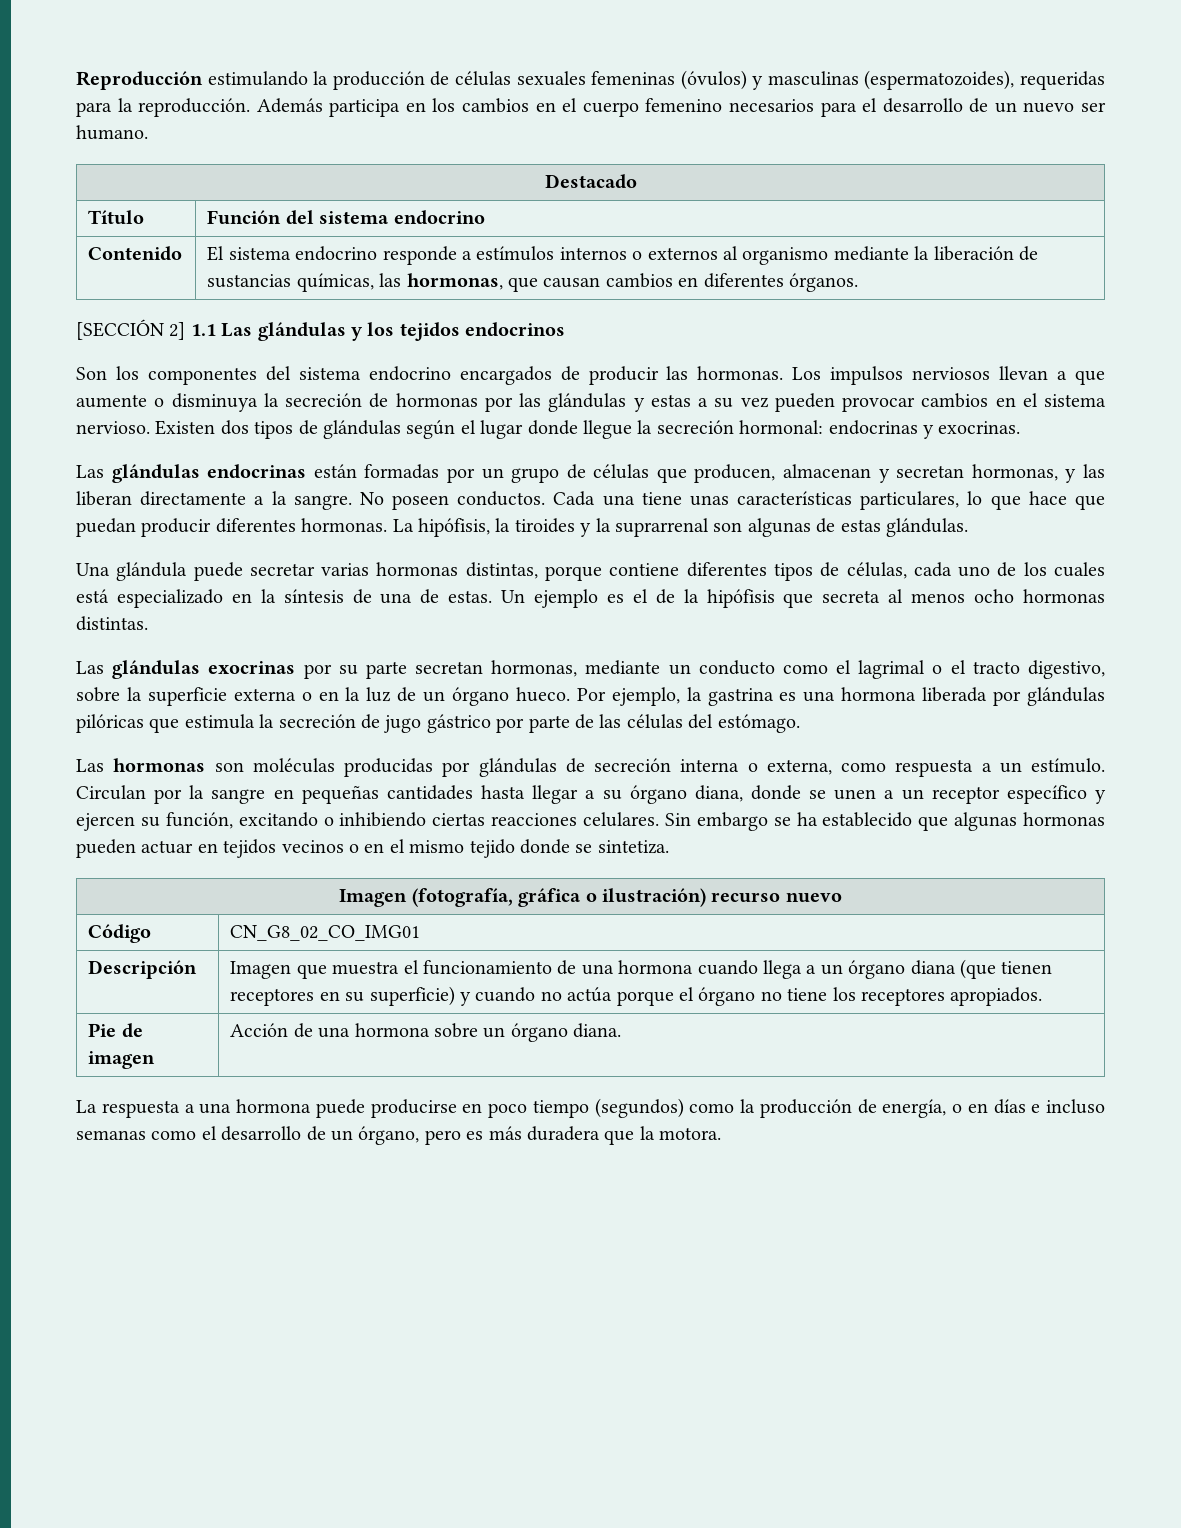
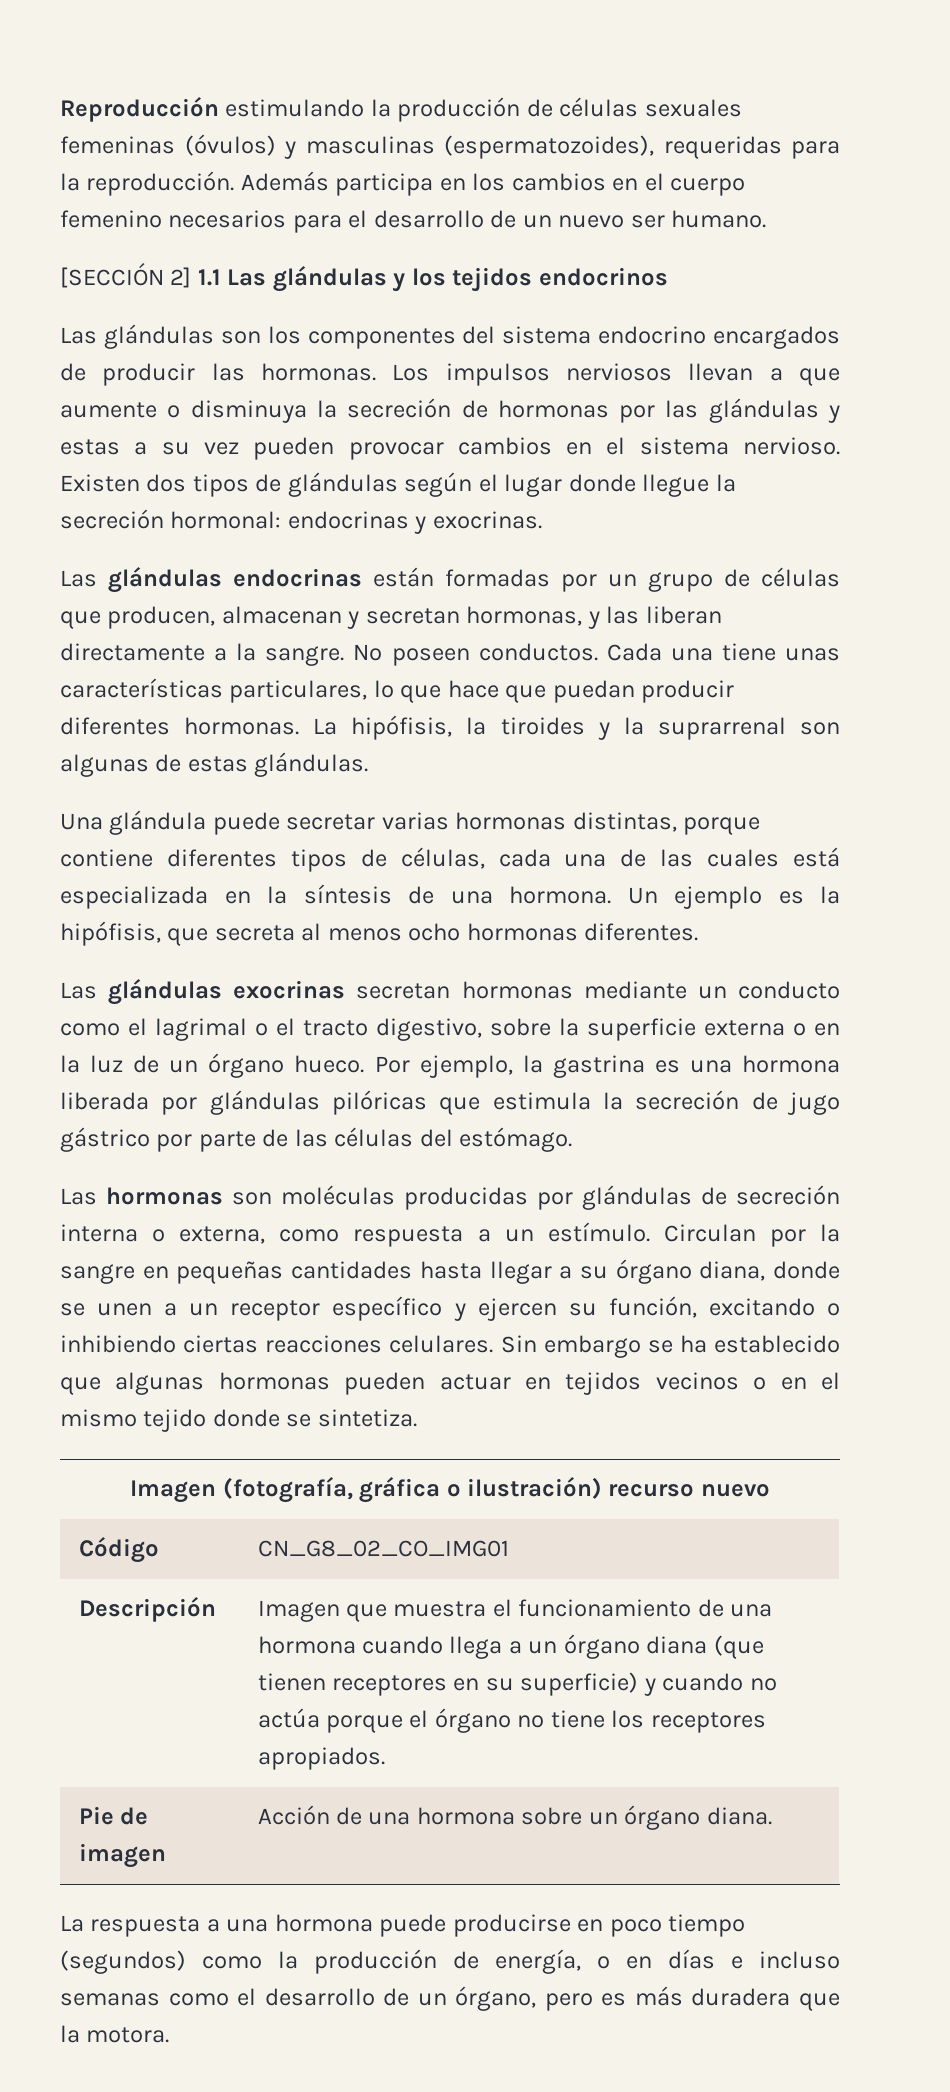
[544,174,637,189] [88,210,145,225] [207,210,485,225] [88,246,183,261] [207,246,1038,265] [207,273,858,292] // Destacado // Título | Función del sistema endocrino // Contenido | El sistema endocrino responde a estímulos internos o externos al organismo mediante la liberación de sustancias químicas, las hormonas, que causan cambios en diferentes órganos. -> (767, 219) none
[76,367,107,380] Son -> [60,324,261,349] Las glándulas son
[958,562,1047,577] uno de los -> [564,849,694,867] una de las
[116,589,223,608] especializado -> [60,886,208,909] especializada
[420,589,493,604] de estas. -> [509,886,611,904] hormona.
[632,589,775,608] el de la hipófisis -> [820,886,840,904] [60,921,161,946] la hipófisis,
[76,616,148,631] distintas. -> [584,923,699,941] diferentes.
[303,660,578,679] por su parte secretan hormonas, -> [356,981,573,999] secretan hormonas

